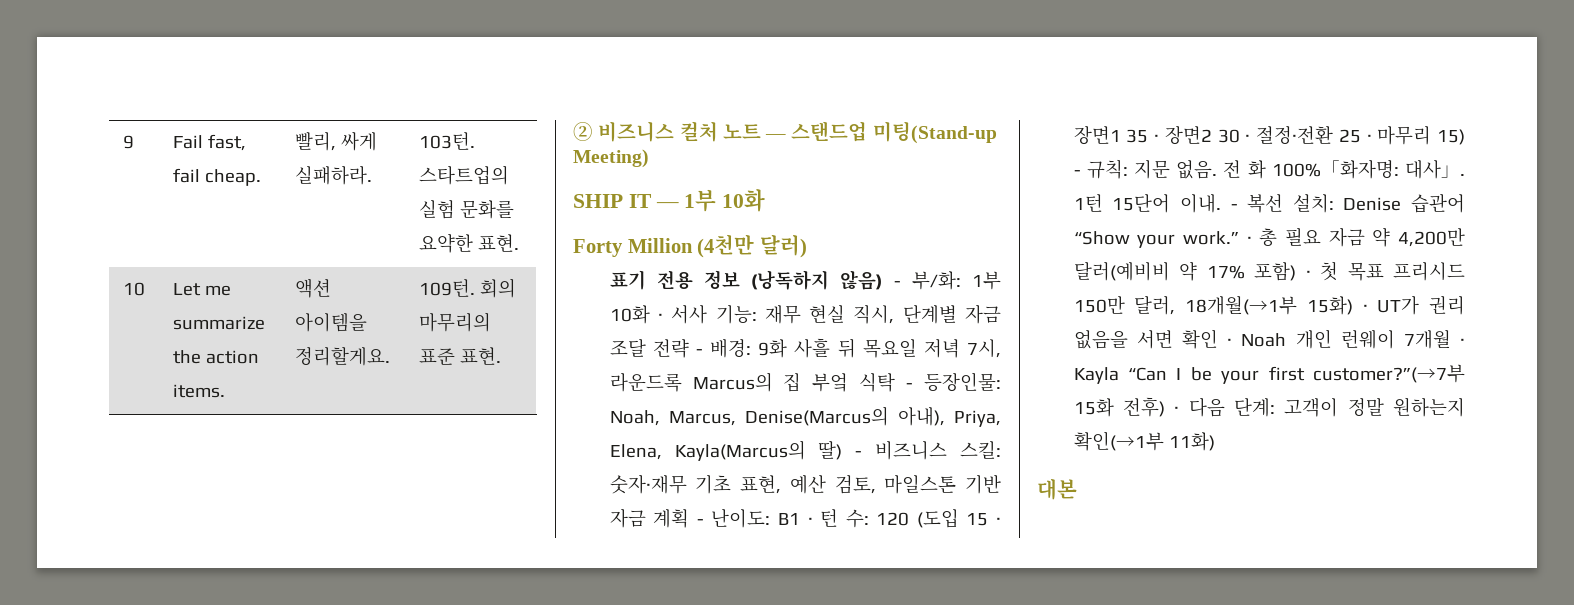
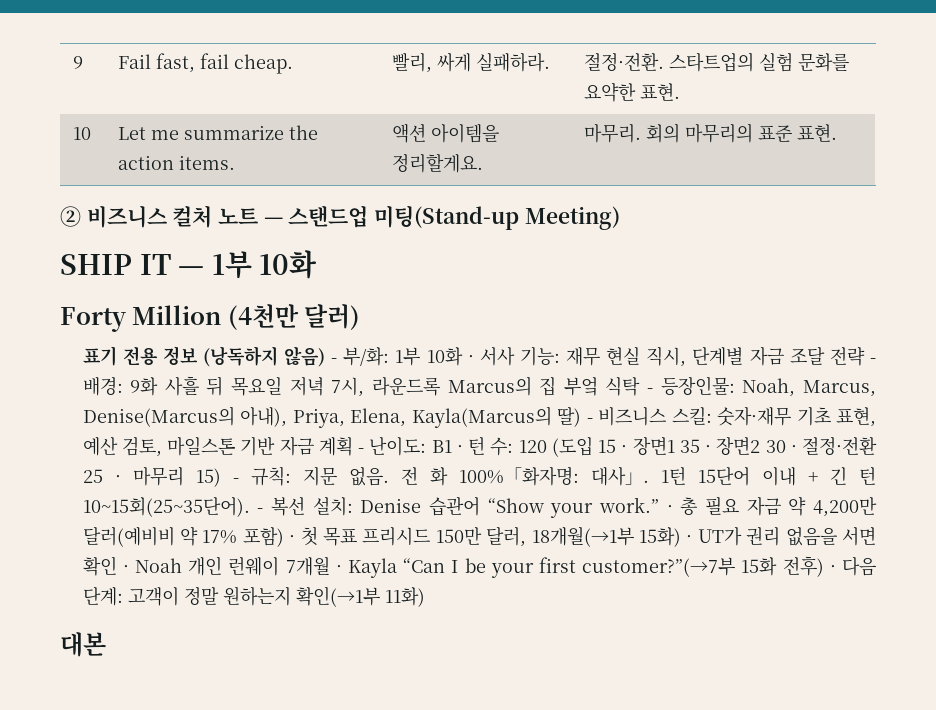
[418,132,475,150] 103턴. -> [584,53,665,71] 절정·전환.
[418,279,475,297] 109턴. -> [584,124,642,143] 마무리.
[1179,194,1221,213] 이내. -> [761,467,876,486] [82,497,250,517] 이내 + 긴 턴 10~15회(25~35단어).

